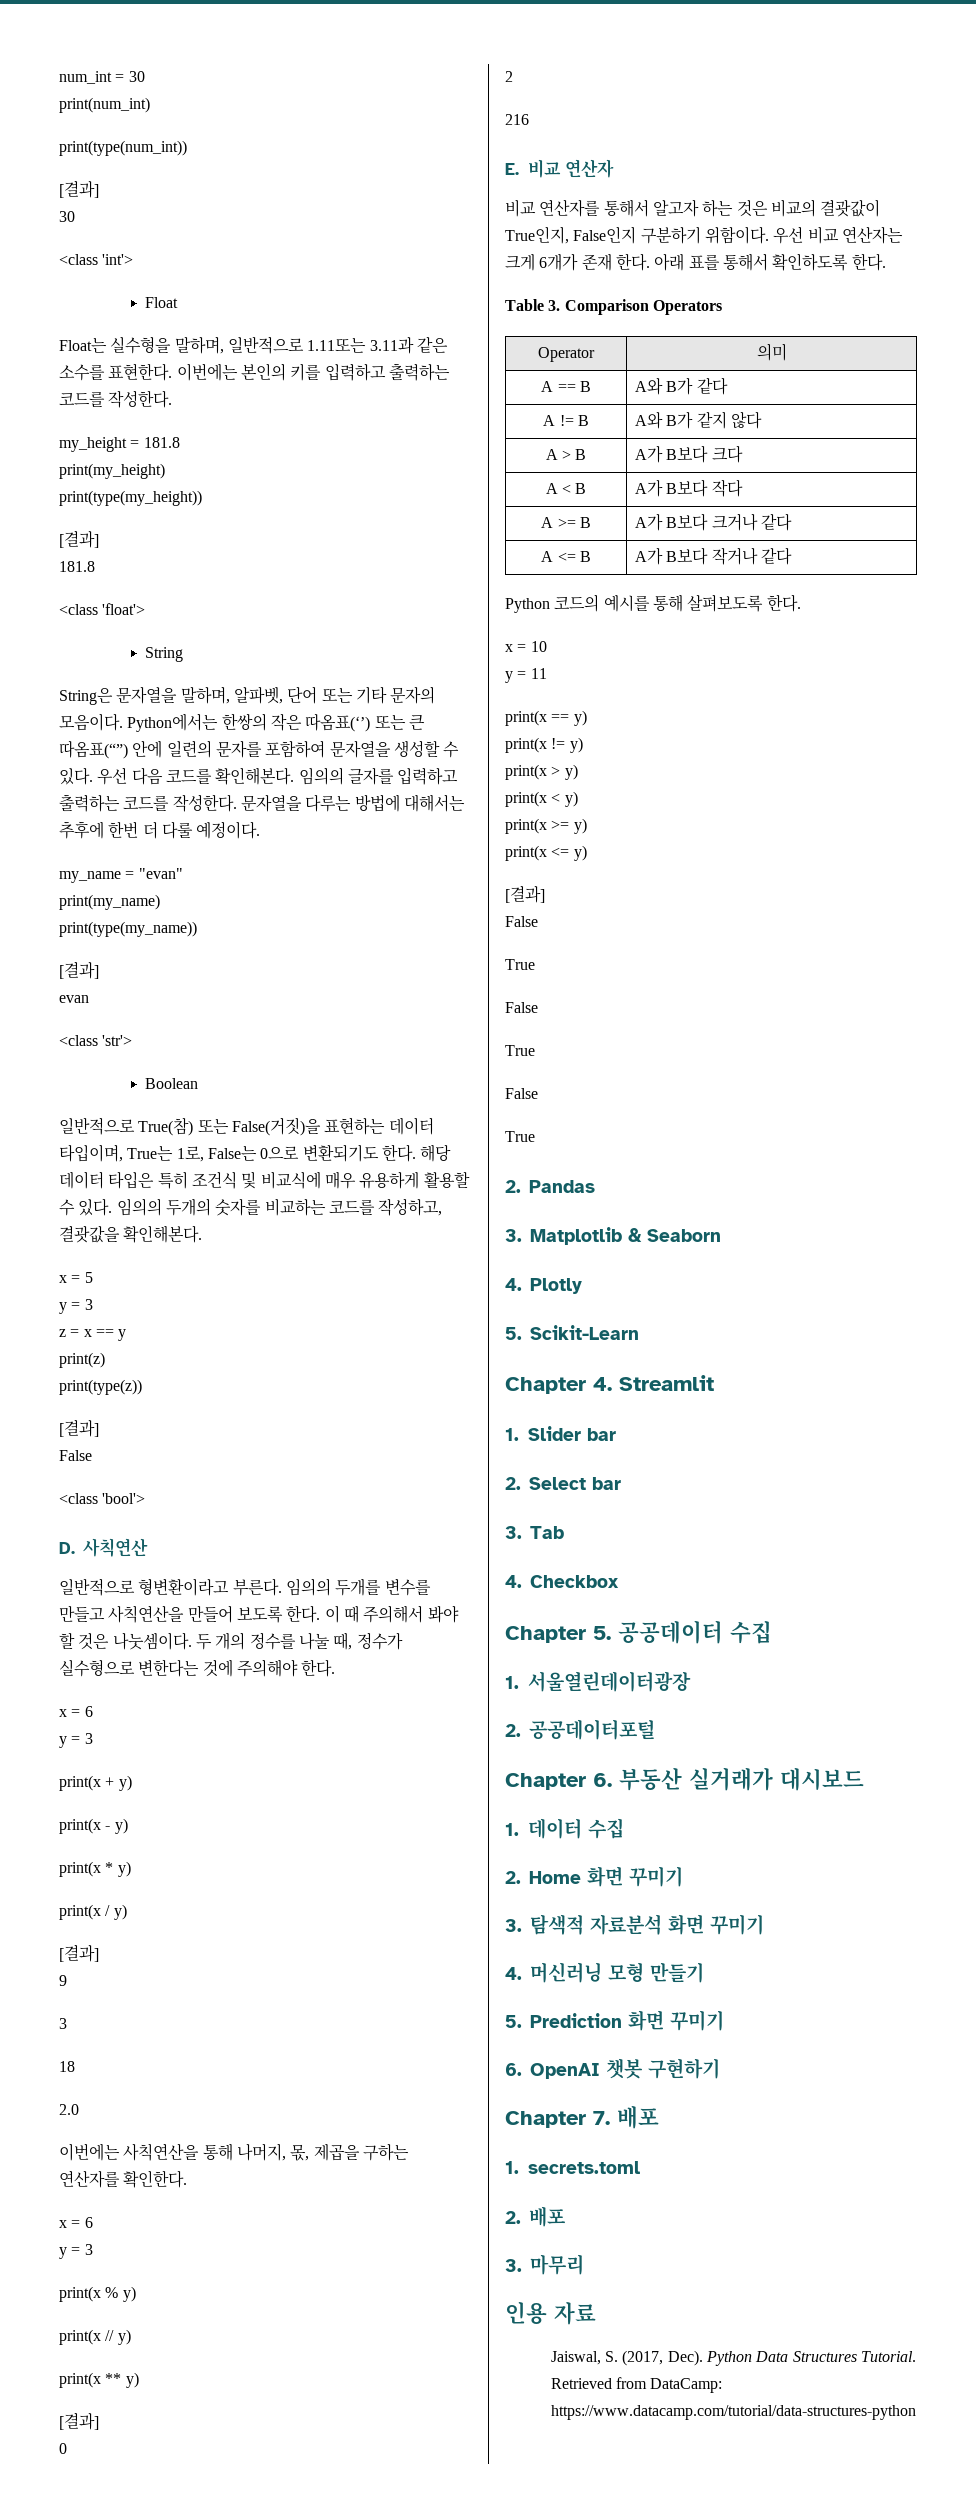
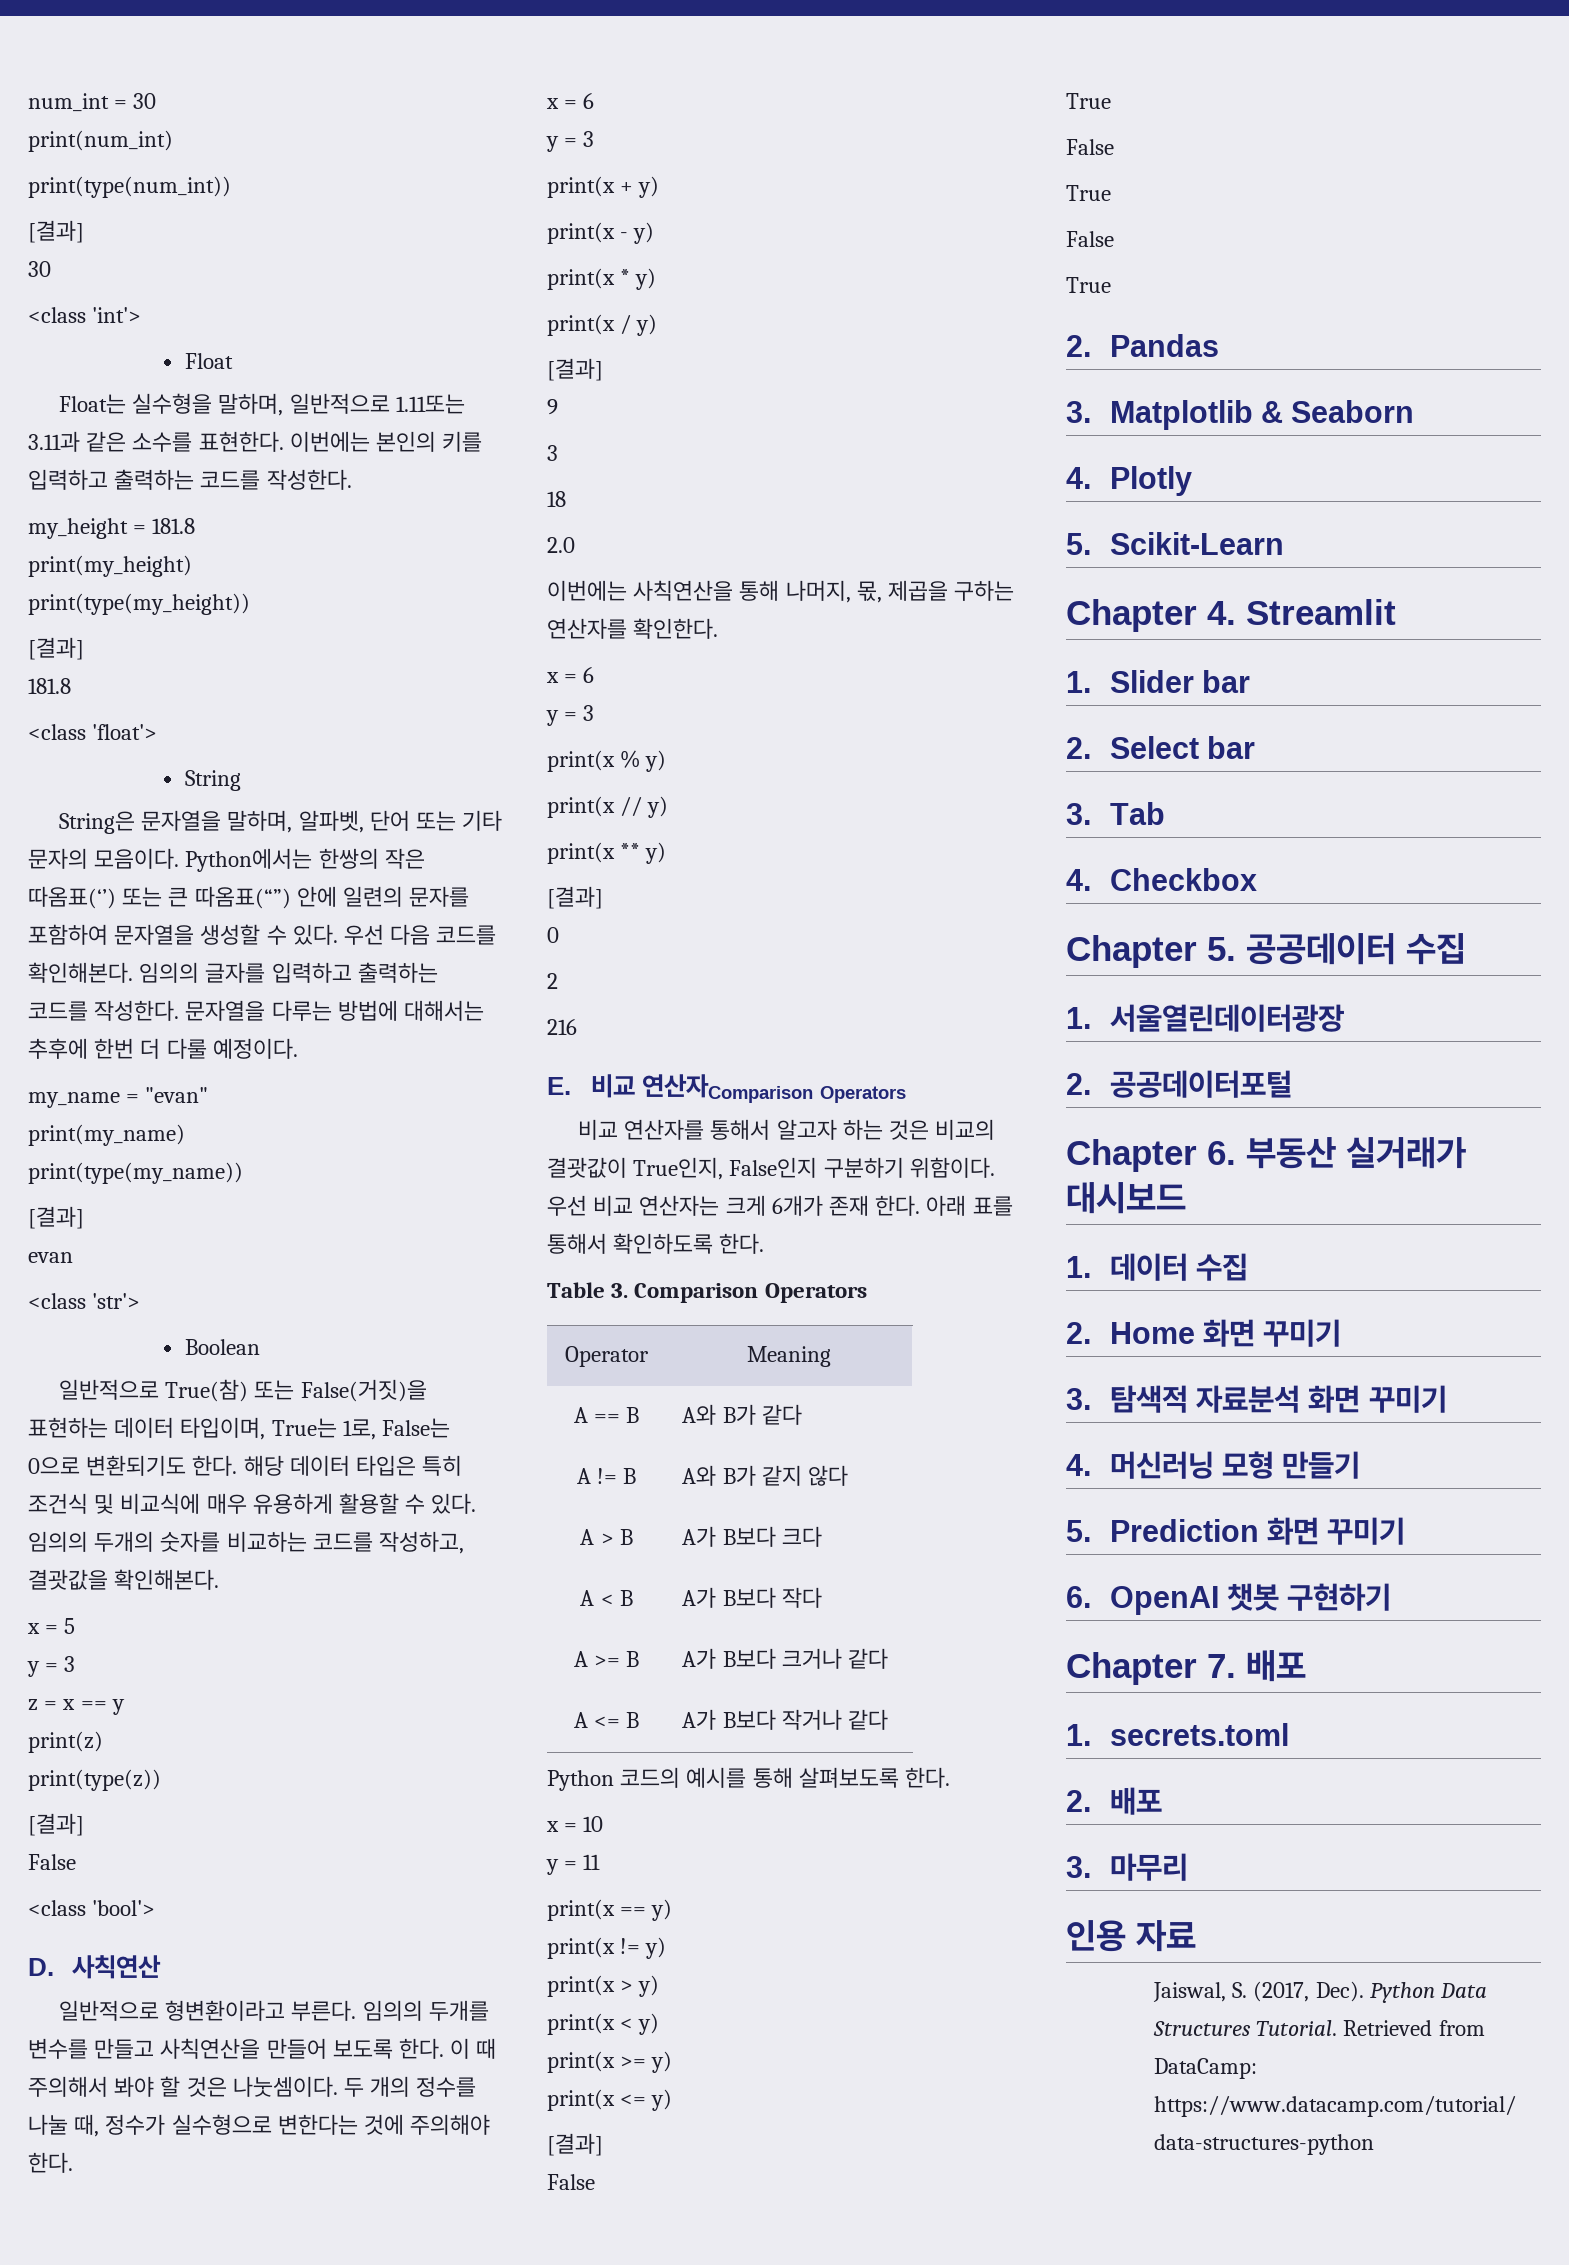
[564,159,614,178] 연산자 -> [641,1074,906,1103] 연산자Comparison Operators
[756,343,787,361] 의미 -> [747,1346,831,1367] Meaning

